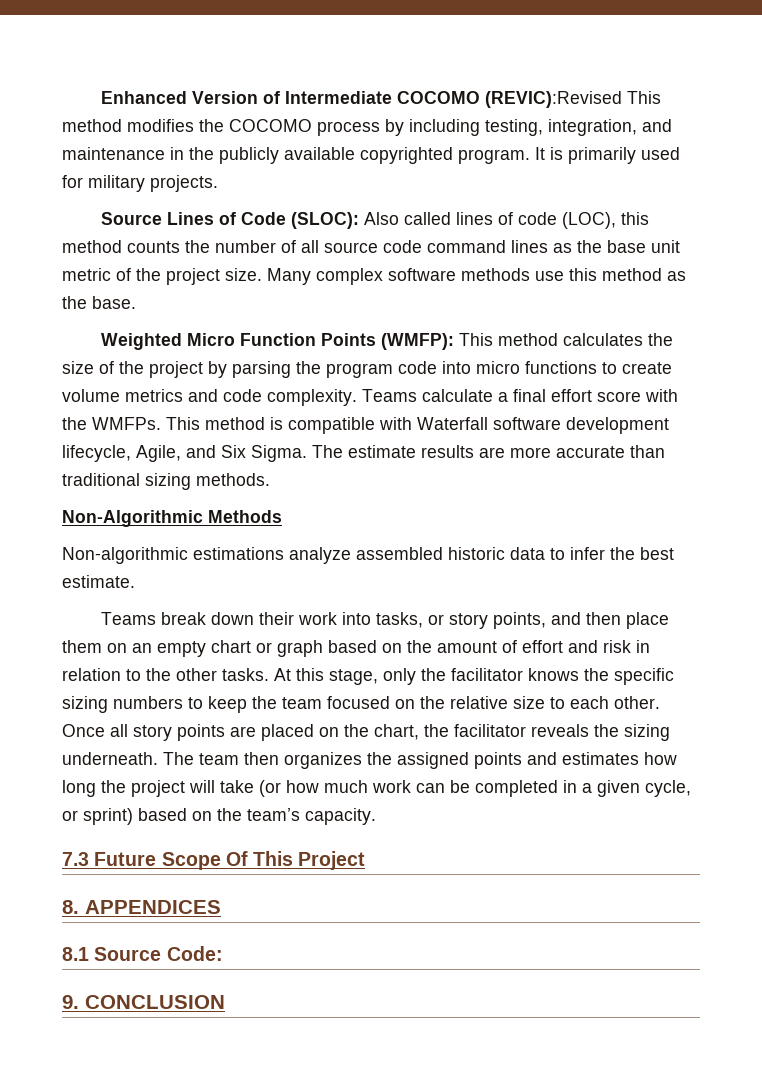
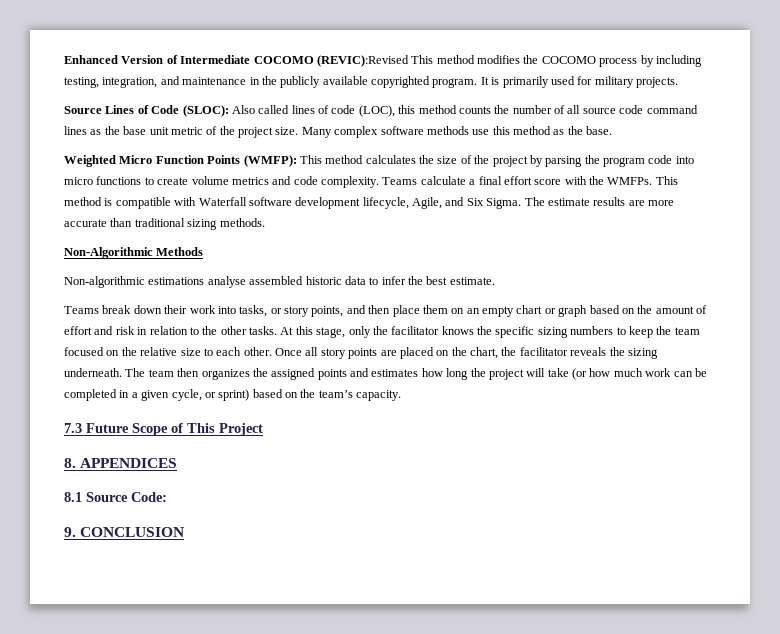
[289,547,351,564] analyze -> [207,276,246,288] analyse
[225,851,248,866] Of -> [171,423,183,433] of

